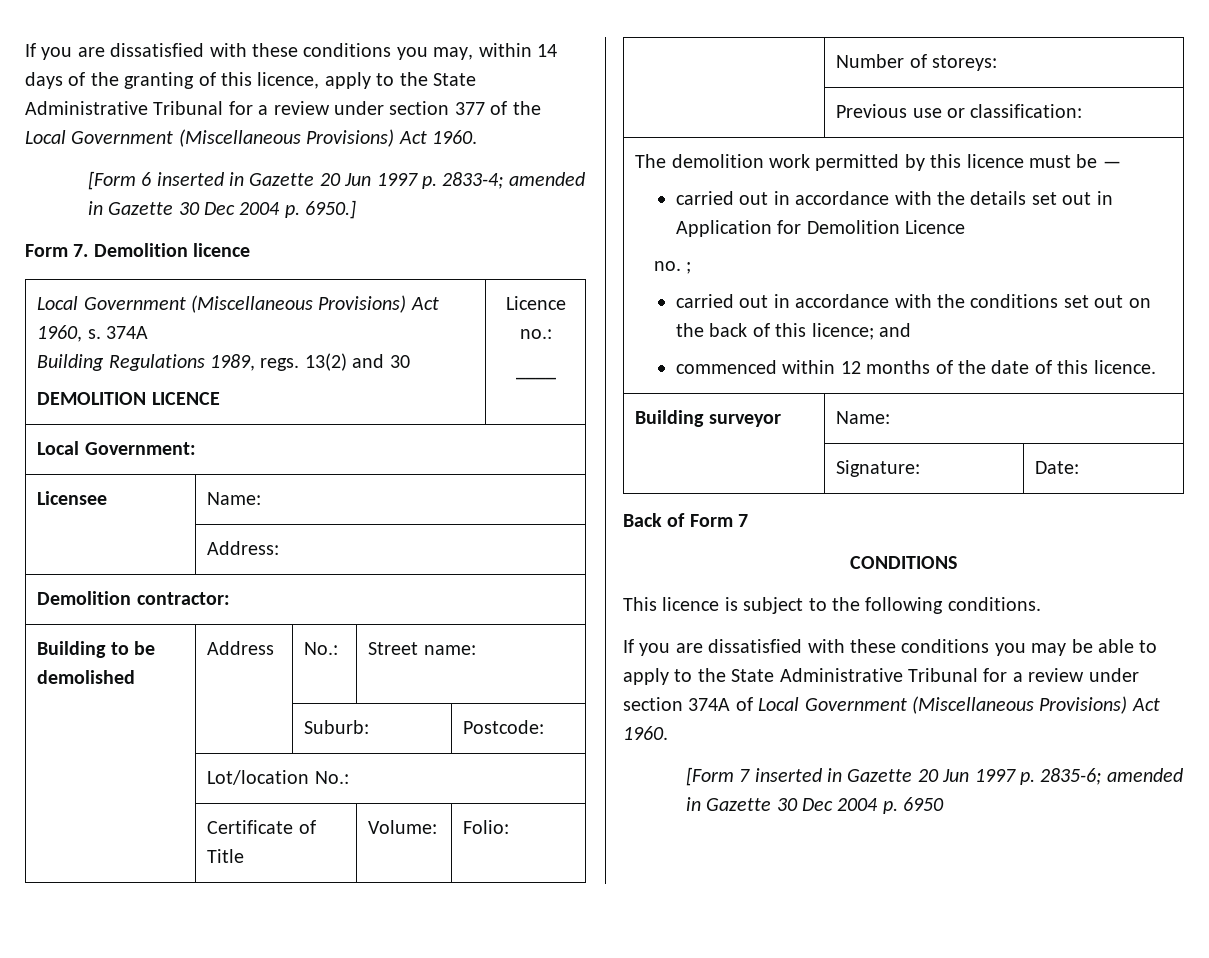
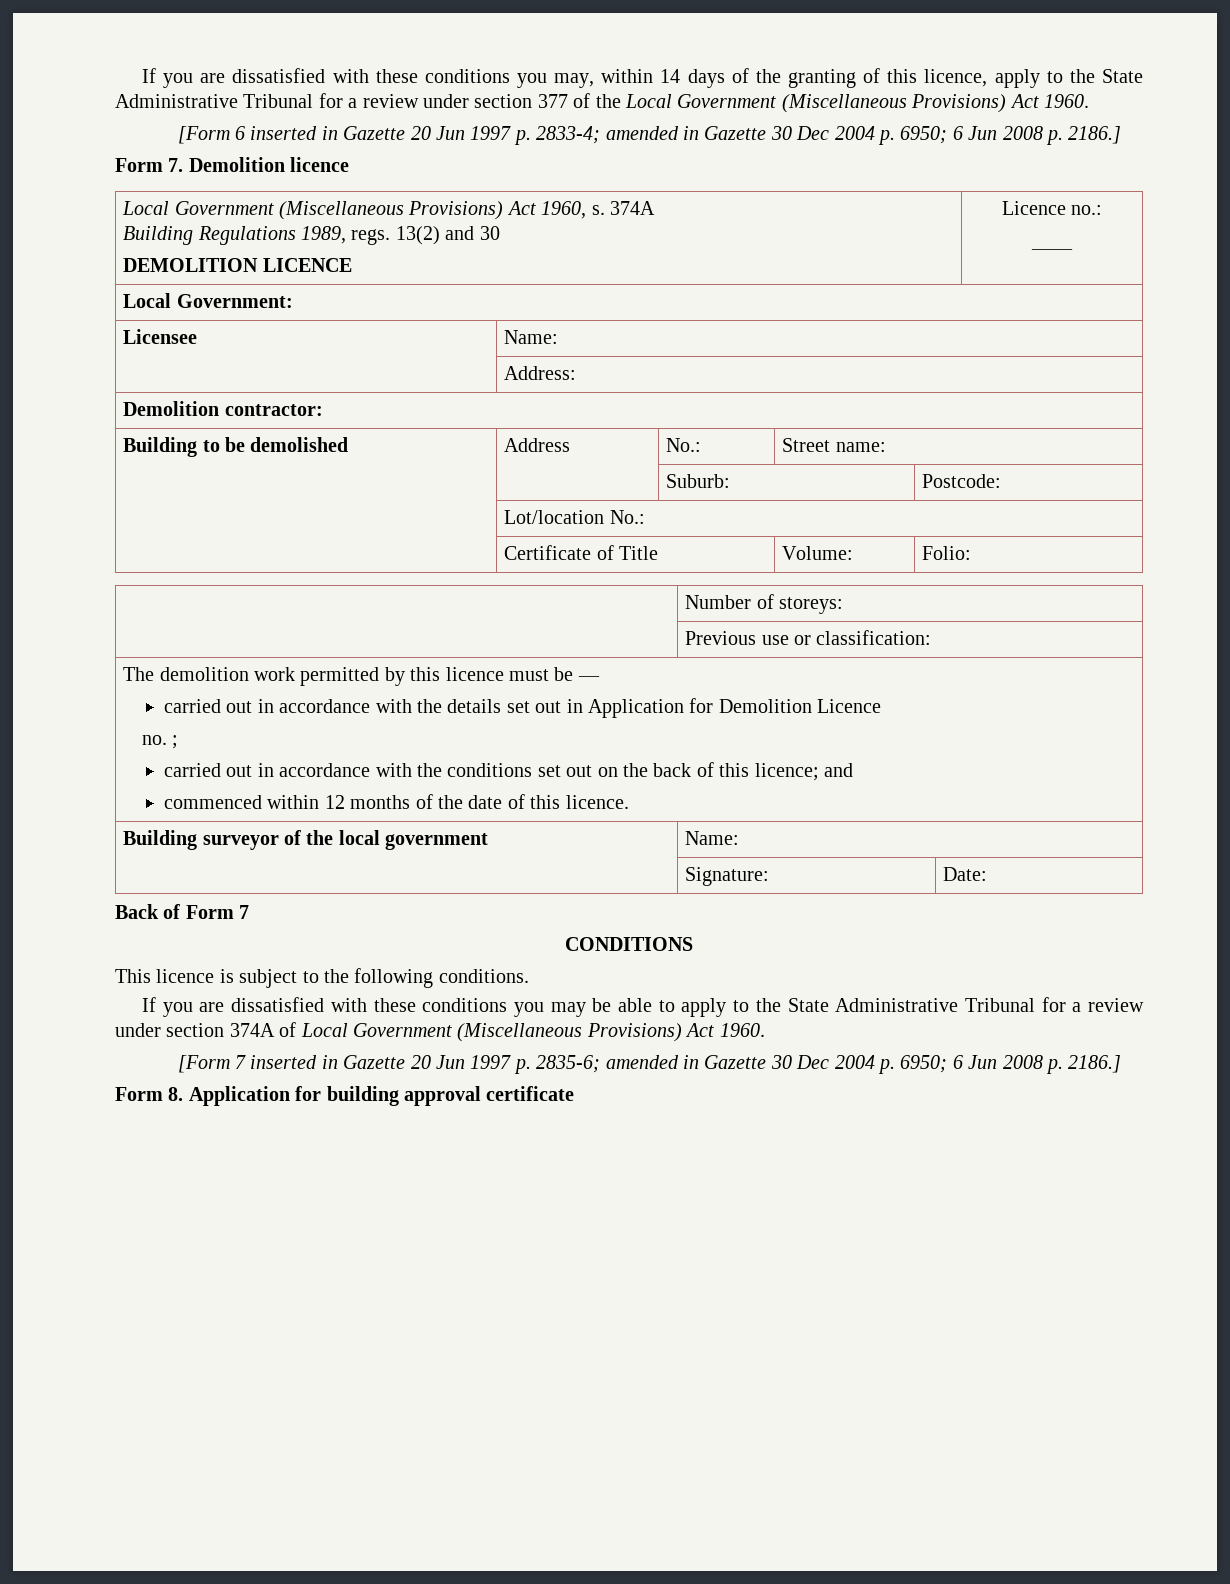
[305,200,357,219] 6950.] -> [900,126,1122,145] 6950; 6 Jun 2008 p. 2186.]
(781, 420) none -> [283,830,489,850] of the local government
[903,797,945,811] 6950 -> [900,1055,1122,1074] [115,1086,575,1106] 6950; 6 Jun 2008 p. 2186.] // Form 8. Application for building approval certificate

